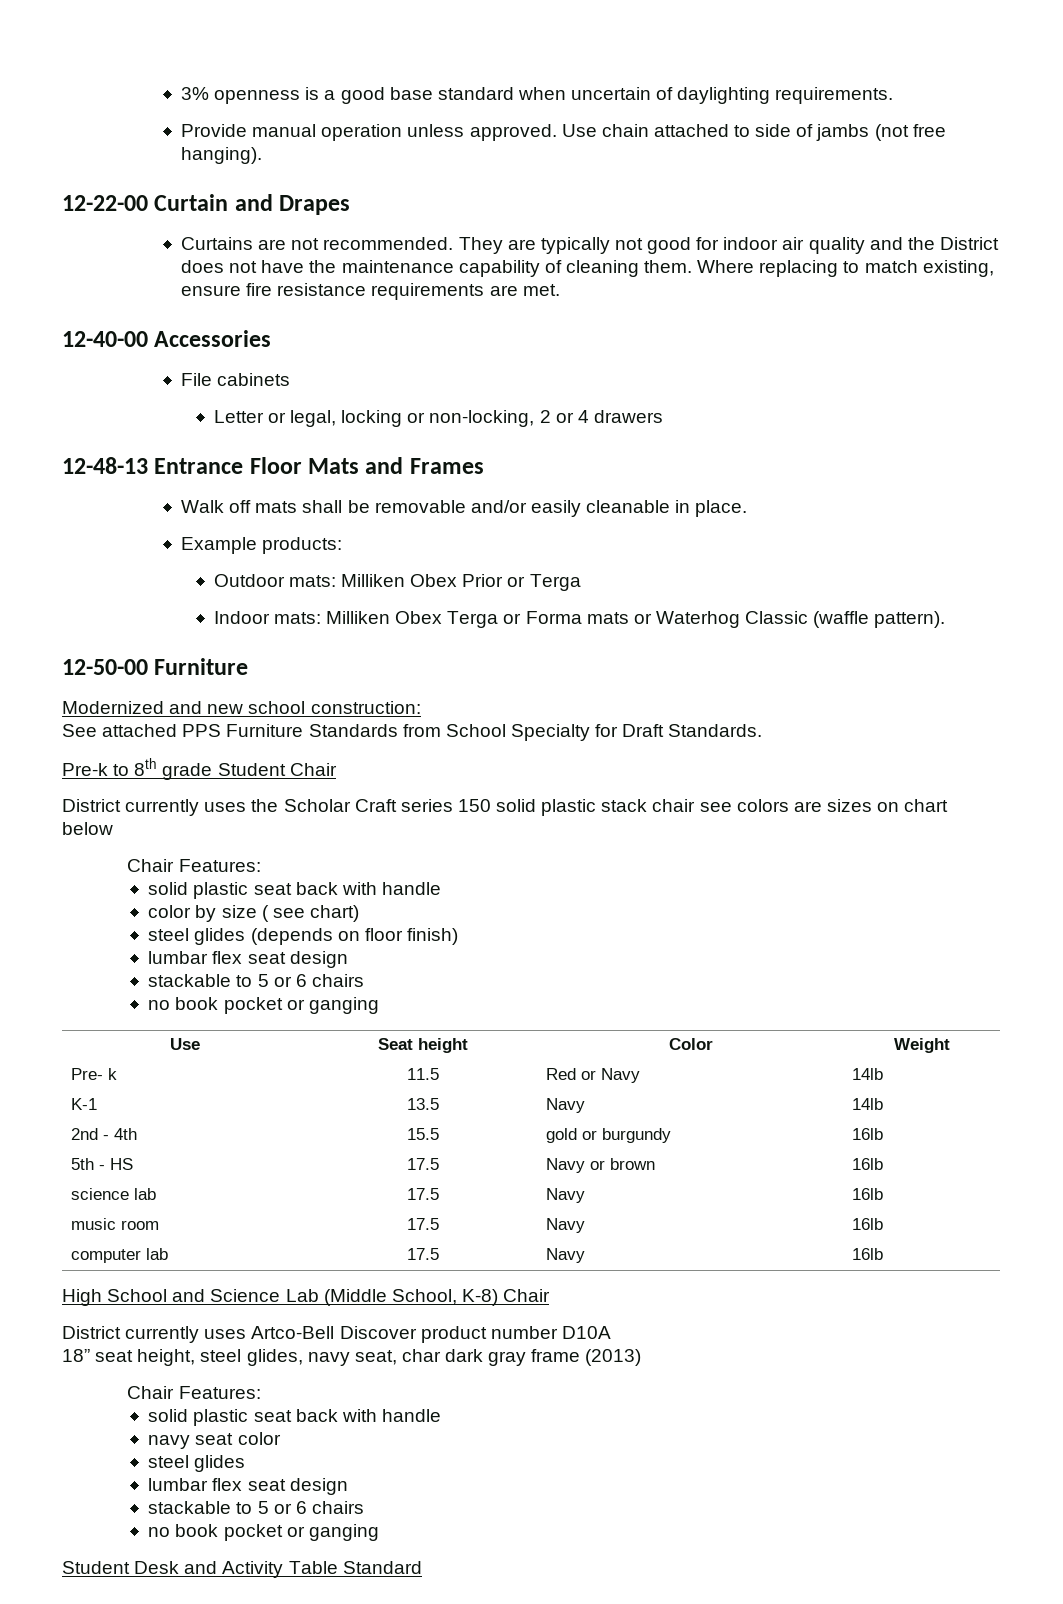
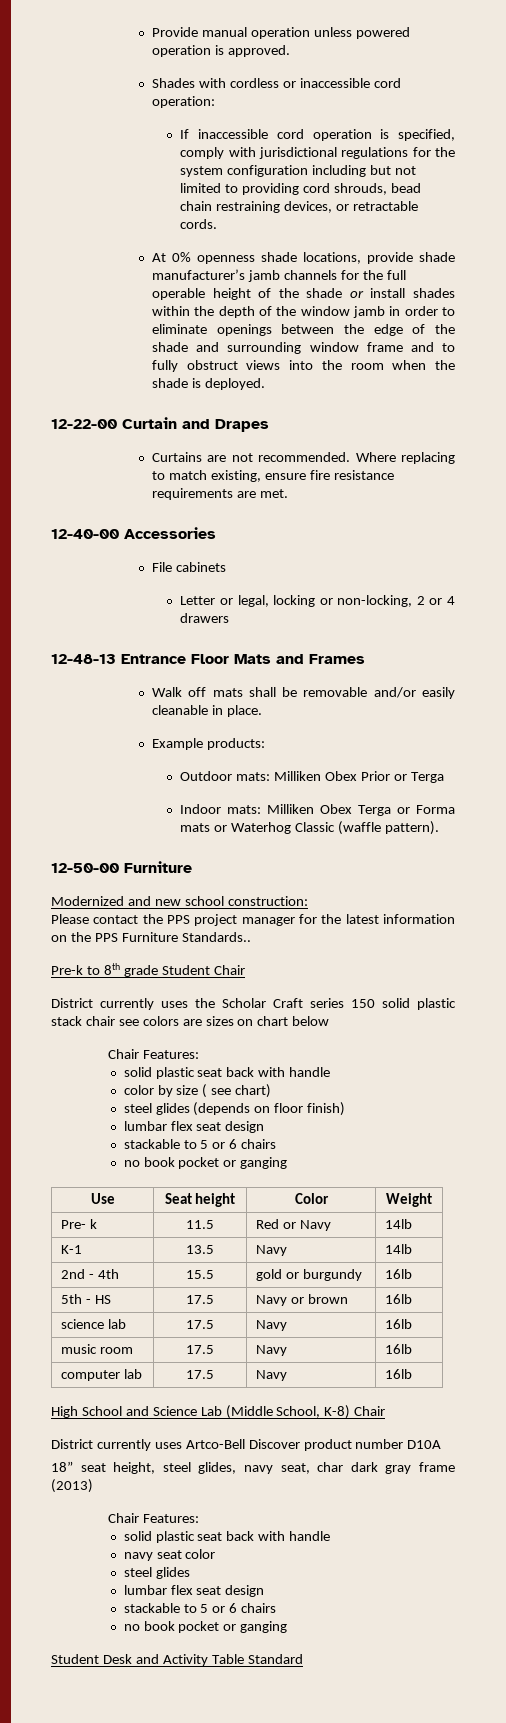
[181,87,894,104] [181,124,946,141] [181,147,263,164] 3% openness is a good base standard when uncertain of daylighting requirements. // Provide manual operation unless approved. Use chain attached to side of jambs (not free hanging). -> [151,27,410,39] [151,45,290,57] [151,78,401,88] [151,96,215,108] [180,129,456,141] [180,147,455,159] [180,165,417,177] [180,183,421,195] [180,201,419,213] [180,219,218,229] [151,252,455,264] [151,269,406,282] [151,288,456,300] [151,306,455,318] [151,324,455,336] [151,342,455,354] [151,360,455,372] [151,378,265,390] Provide manual operation unless powered operation is approved. // Shades with cordless or inaccessible cord operation: // If inaccessible cord operation is specified, comply with jurisdictional regulations for the system configuration including but not limited to providing cord shrouds, bead chain restraining devices, or retractable cords. // At 0% openness shade locations, provide shade manufacturer’s jamb channels for the full operable height of the shade or install shades within the depth of the window jamb in order to eliminate openings between the edge of the shade and surrounding window frame and to fully obstruct views into the room when the shade is deployed.
[458,237,1000,254] [181,260,693,277] They are typically not good for indoor air quality and the District does not have the maintenance capability of cleaning them. -> (351, 457) none
[62,724,763,741] See attached PPS Furniture Standards from School Specialty for Draft Standards. -> [51,914,455,926] [51,932,251,942] Please contact the PPS project manager for the latest information on the PPS Furniture Standards..

